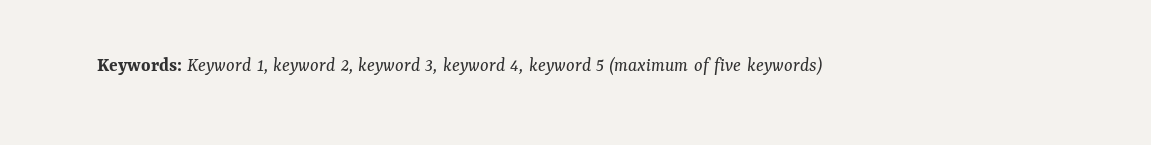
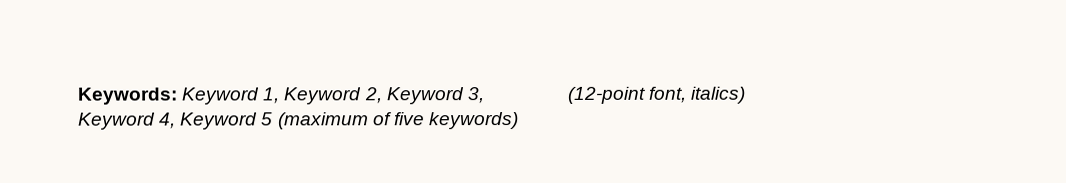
[273,57,591,75] keyword 2, keyword 3, keyword 4, keyword -> [283,87,485,105] [78,112,259,130] Keyword 2, Keyword 3, Keyword 4, Keyword
(822, 66) none -> [567,86,747,104] (12-point font, italics)

